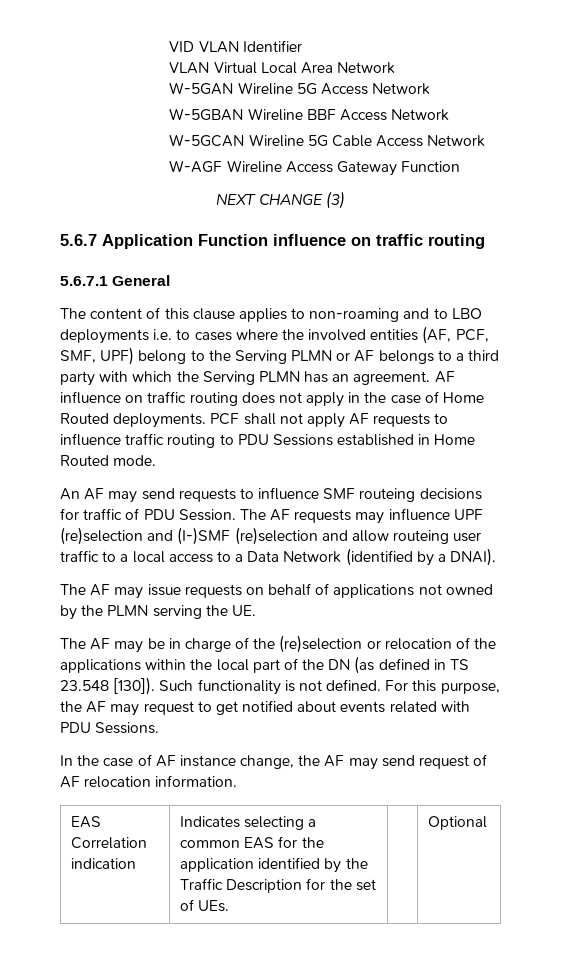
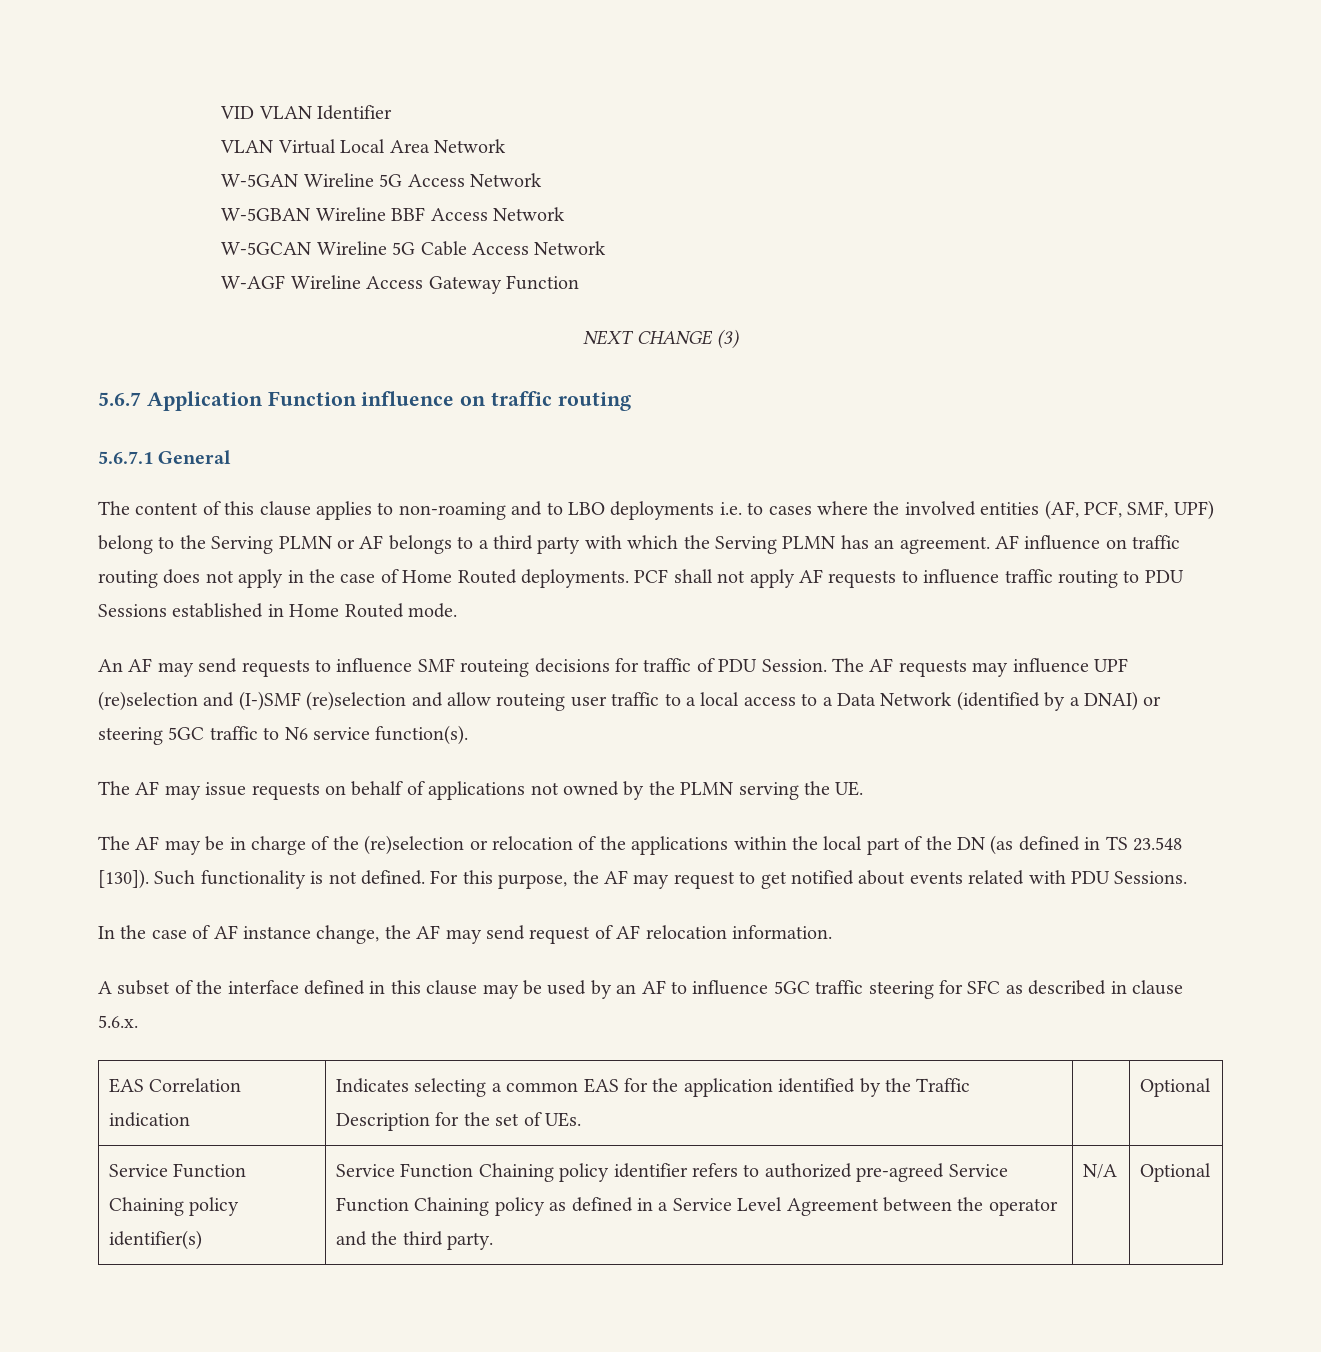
[450,548,497,566] DNAI). -> [1083,691,1162,711] [98,725,469,745] DNAI) or steering 5GC traffic to N6 service function(s).
(238, 781) none -> [98,980,1183,999] [98,1015,138,1028] // A subset of the interface defined in this clause may be used by an AF to influence 5GC traffic steering for SFC as described in clause 5.6.x.
(488, 823) none -> [108,1163,247,1178] [108,1197,240,1216] [108,1230,202,1250] [335,1163,1008,1182] [335,1197,1058,1216] [335,1231,494,1250] [1082,1164,1117,1179] [1139,1163,1211,1182] // Service Function Chaining policy identifier(s) | Service Function Chaining policy identifier refers to authorized pre-agreed Service Function Chaining policy as defined in a Service Level Agreement between the operator and the third party. | N/A | Optional

